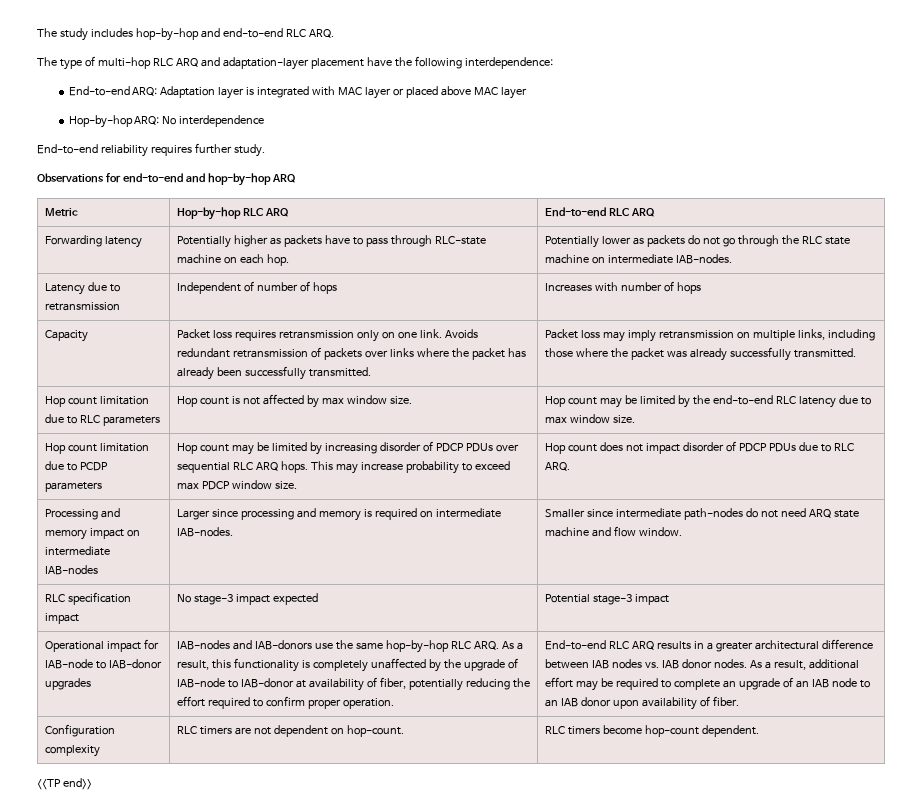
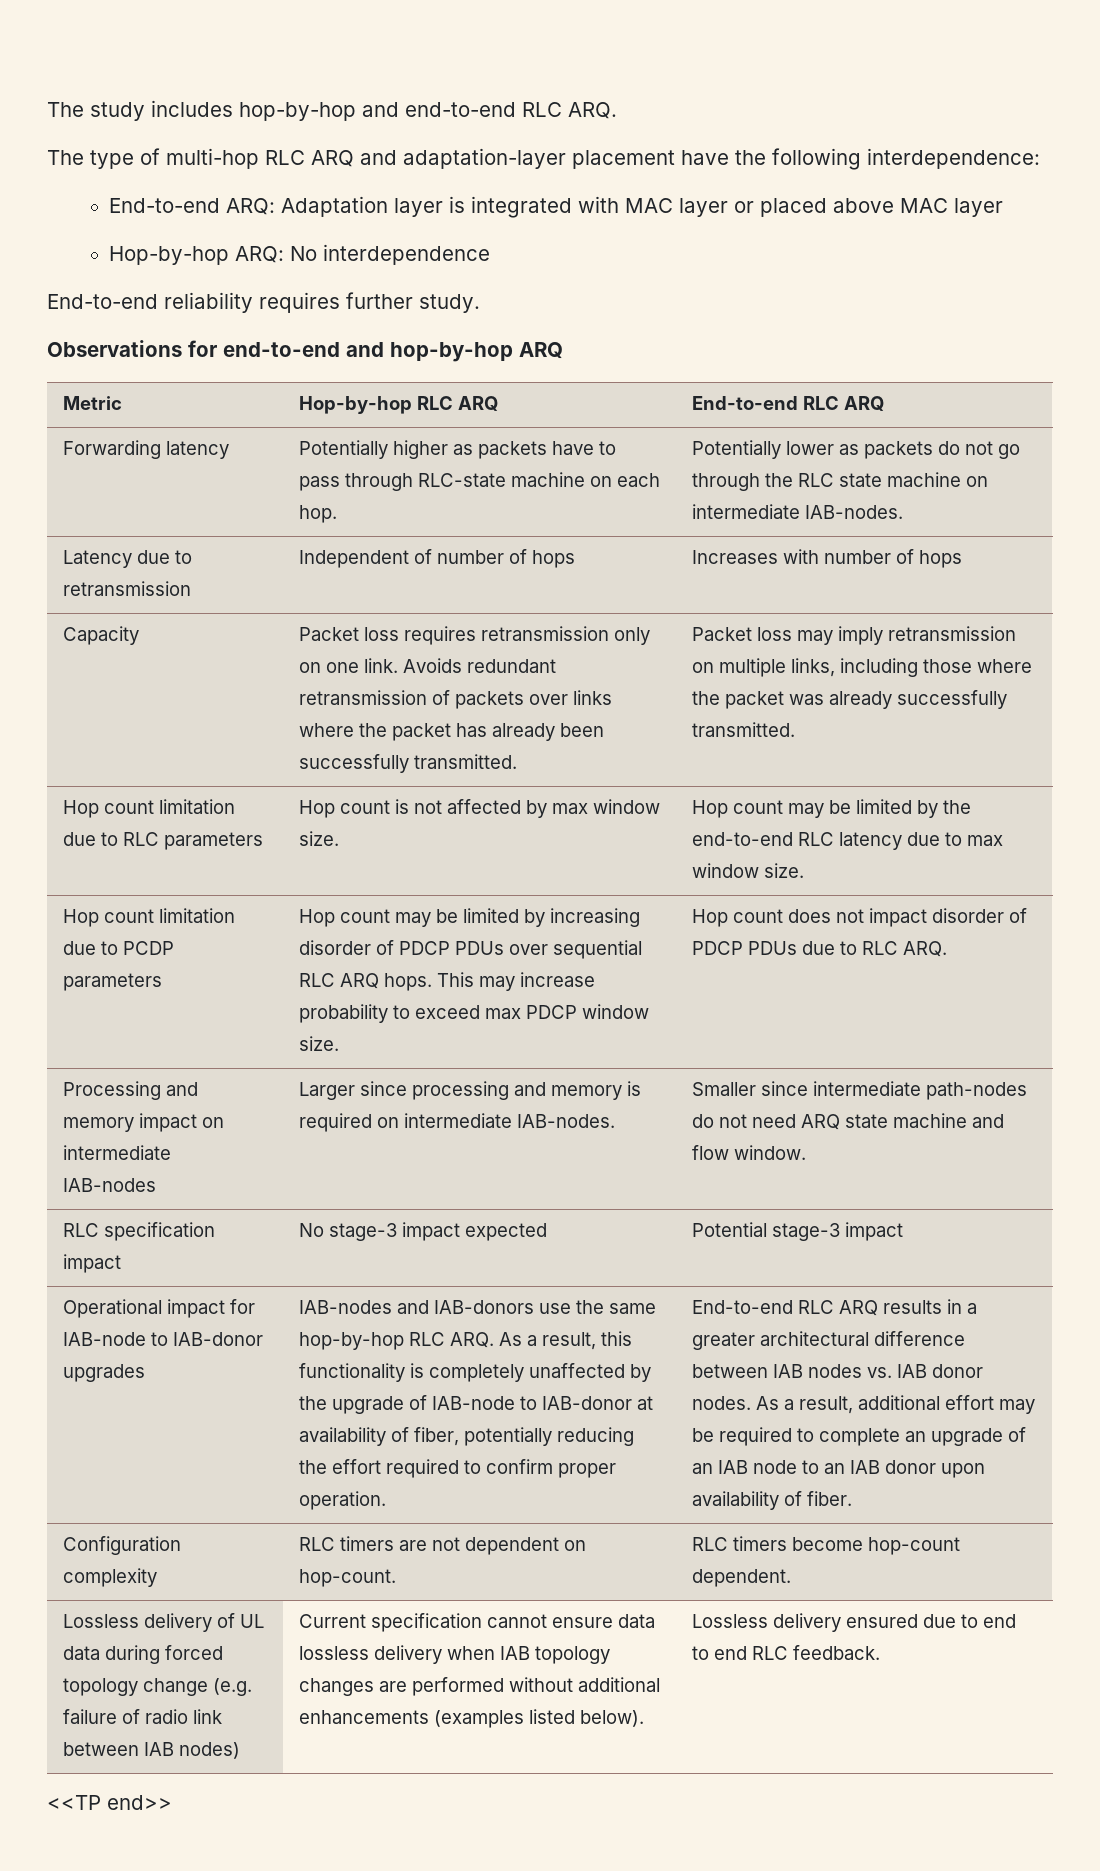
(759, 731) none -> [62,1613,264,1632] [62,1645,223,1664] [62,1678,252,1696] [62,1709,222,1724] [62,1742,240,1759] [298,1613,655,1632] [298,1645,610,1664] [298,1677,660,1696] [298,1709,644,1728] [691,1613,1016,1632] [691,1645,880,1660] // Lossless delivery of UL data during forced topology change (e.g. failure of radio link between IAB nodes) | Current specification cannot ensure data lossless delivery when IAB topology changes are performed without additional enhancements (examples listed below). | Lossless delivery ensured due to end to end RLC feedback.

